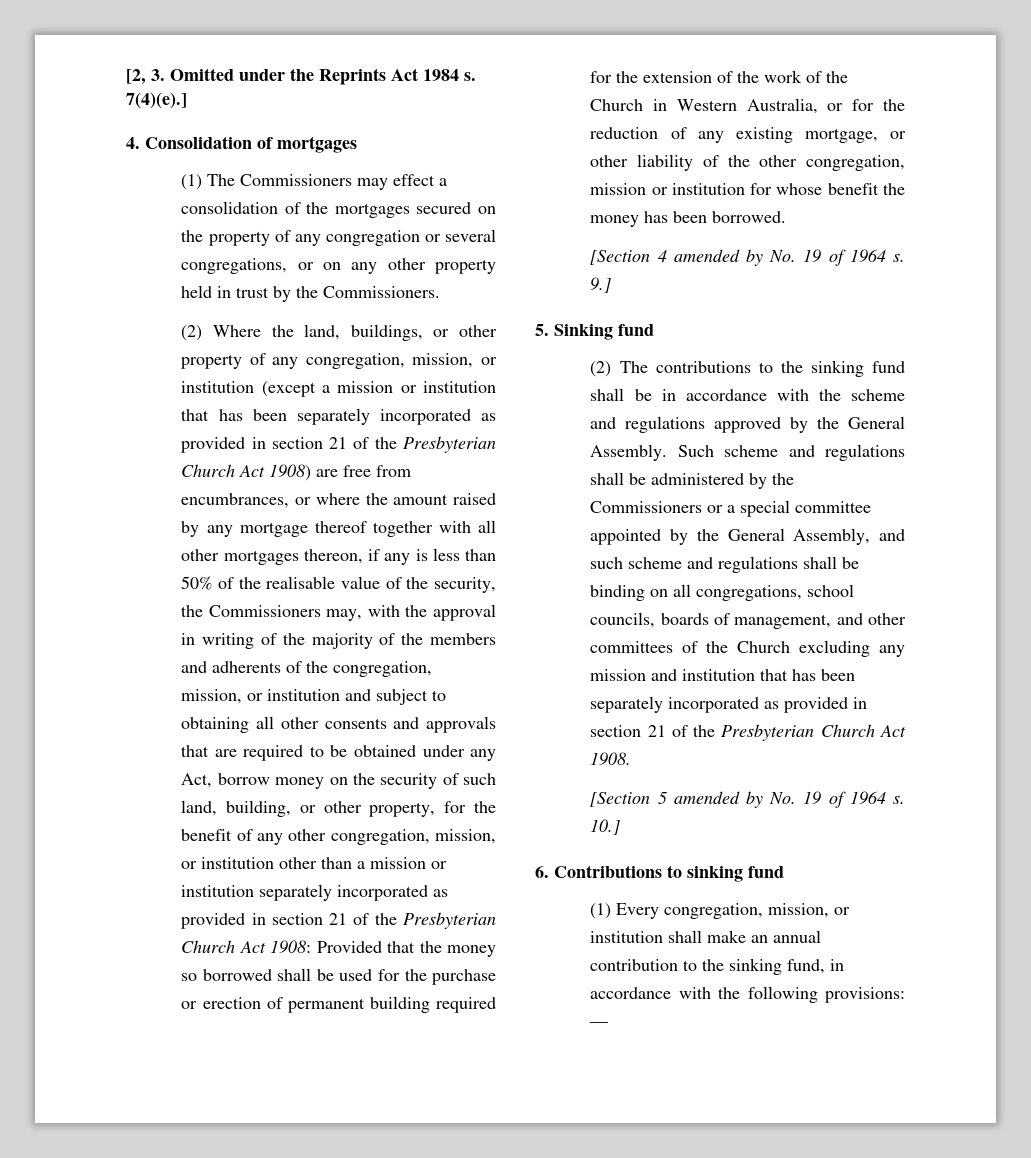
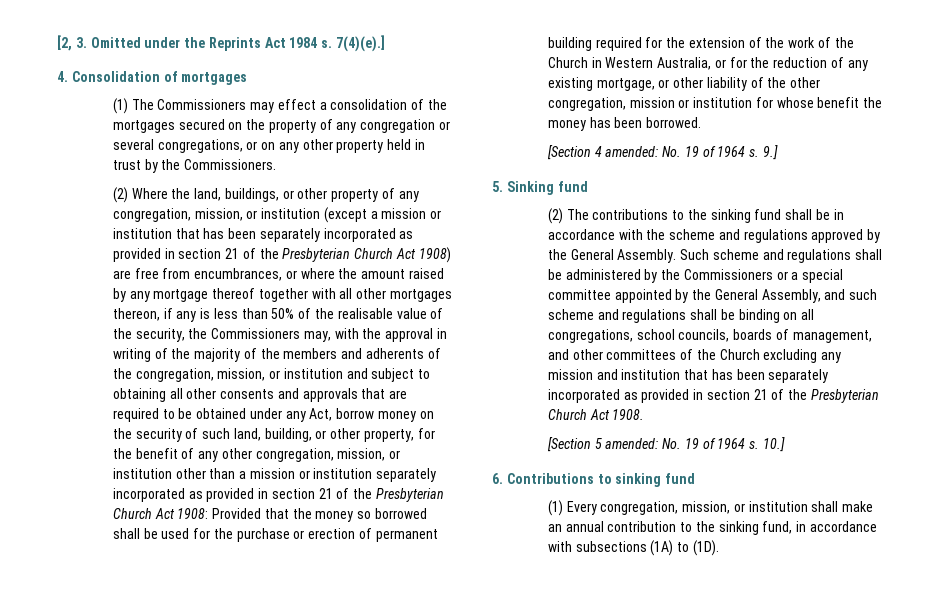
[673,249,764,266] amended by -> [605,146,659,157] amended:
[673,791,764,808] amended by -> [605,438,659,449] amended:
[718,986,905,1003] [590,1022,609,1027] the following provisions: — -> [575,540,719,556] subsections (1A) to (1D).

